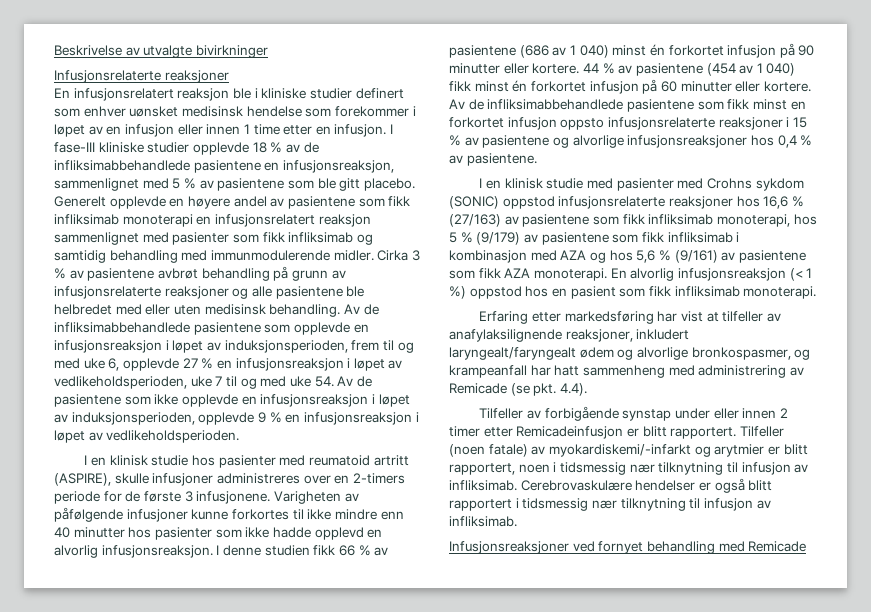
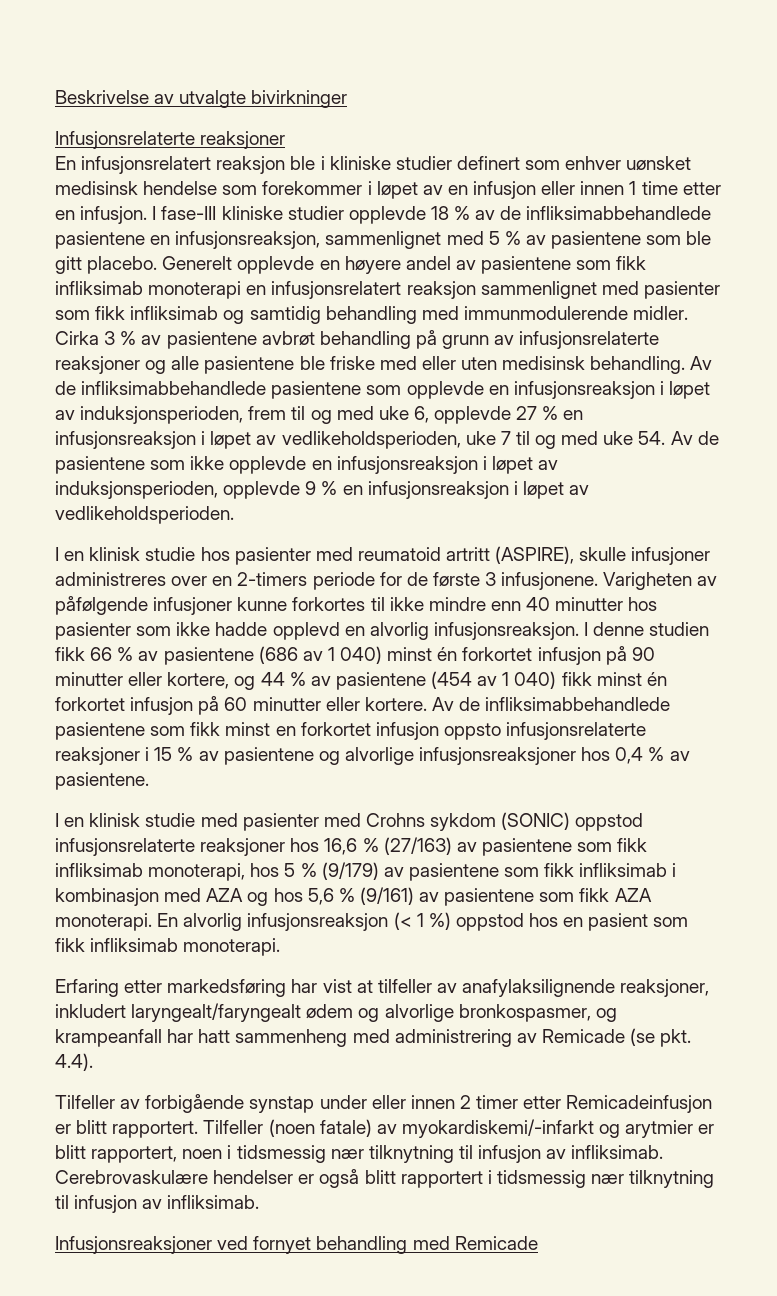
[54,304,112,315] helbredet -> [329,356,375,370] friske
[532,63,580,74] kortere. -> [167,672,256,690] kortere, og

